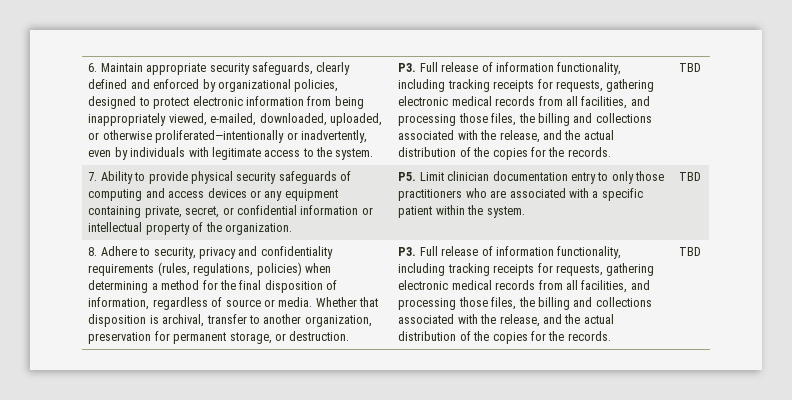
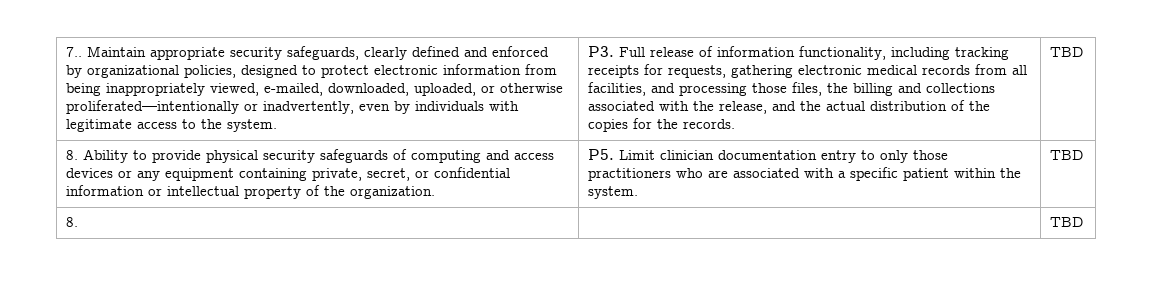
[88,63,98,72] 6. -> [66,47,83,57] 7..
[88,172,98,181] 7. -> [66,150,79,160] 8.
[100,246,333,259] [88,262,331,276] [88,280,338,293] [88,297,379,310] [88,314,372,327] [88,331,350,344] [398,246,622,259] [398,263,655,276] [398,280,650,293] [398,297,652,310] [398,314,614,327] [398,331,611,344] Adhere to security, privacy and confidentiality requirements (rules, regulations, policies) when determining a method for the final disposition of information, regardless of source or media. Whether that disposition is archival, transfer to another organization, preservation for permanent storage, or destruction. | P3. Full release of information functionality, including tracking receipts for requests, gathering electronic medical records from all facilities, and processing those files, the billing and collections associated with the release, and the actual distribution of the copies for the records. -> (79, 222) |

